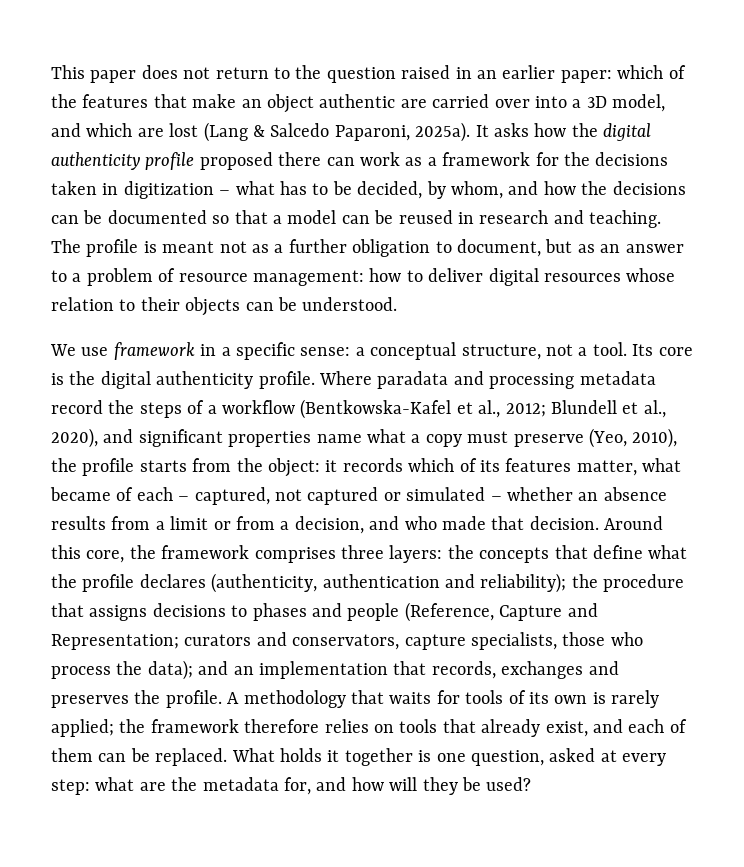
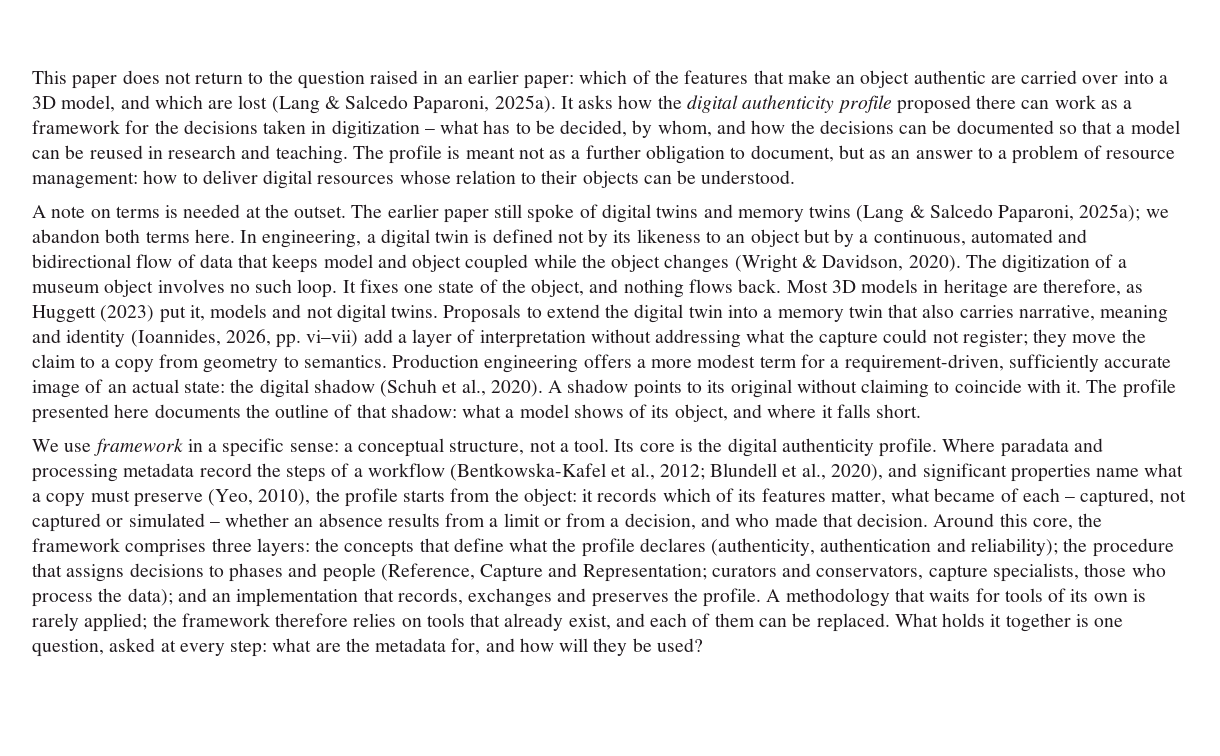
(398, 304) none -> [32,204,1169,223] [32,229,1088,248] [32,254,1127,273] [32,279,1144,298] [32,304,1169,323] [32,329,1146,348] [32,354,1172,373] [32,379,1176,398] [32,404,922,423] // A note on terms is needed at the outset. The earlier paper still spoke of digital twins and memory twins (Lang & Salcedo Paparoni, 2025a); we abandon both terms here. In engineering, a digital twin is defined not by its likeness to an object but by a continuous, automated and bidirectional flow of data that keeps model and object coupled while the object changes (Wright & Davidson, 2020). The digitization of a museum object involves no such loop. It fixes one state of the object, and nothing flows back. Most 3D models in heritage are therefore, as Huggett (2023) put it, models and not digital twins. Proposals to extend the digital twin into a memory twin that also carries narrative, meaning and identity (Ioannides, 2026, pp. vi–vii) add a layer of interpretation without addressing what the capture could not register; they move the claim to a copy from geometry to semantics. Production engineering offers a more modest term for a requirement-driven, sufficiently accurate image of an actual state: the digital shadow (Schuh et al., 2020). A shadow points to its original without claiming to coincide with it. The profile presented here documents the outline of that shadow: what a model shows of its object, and where it falls short.

